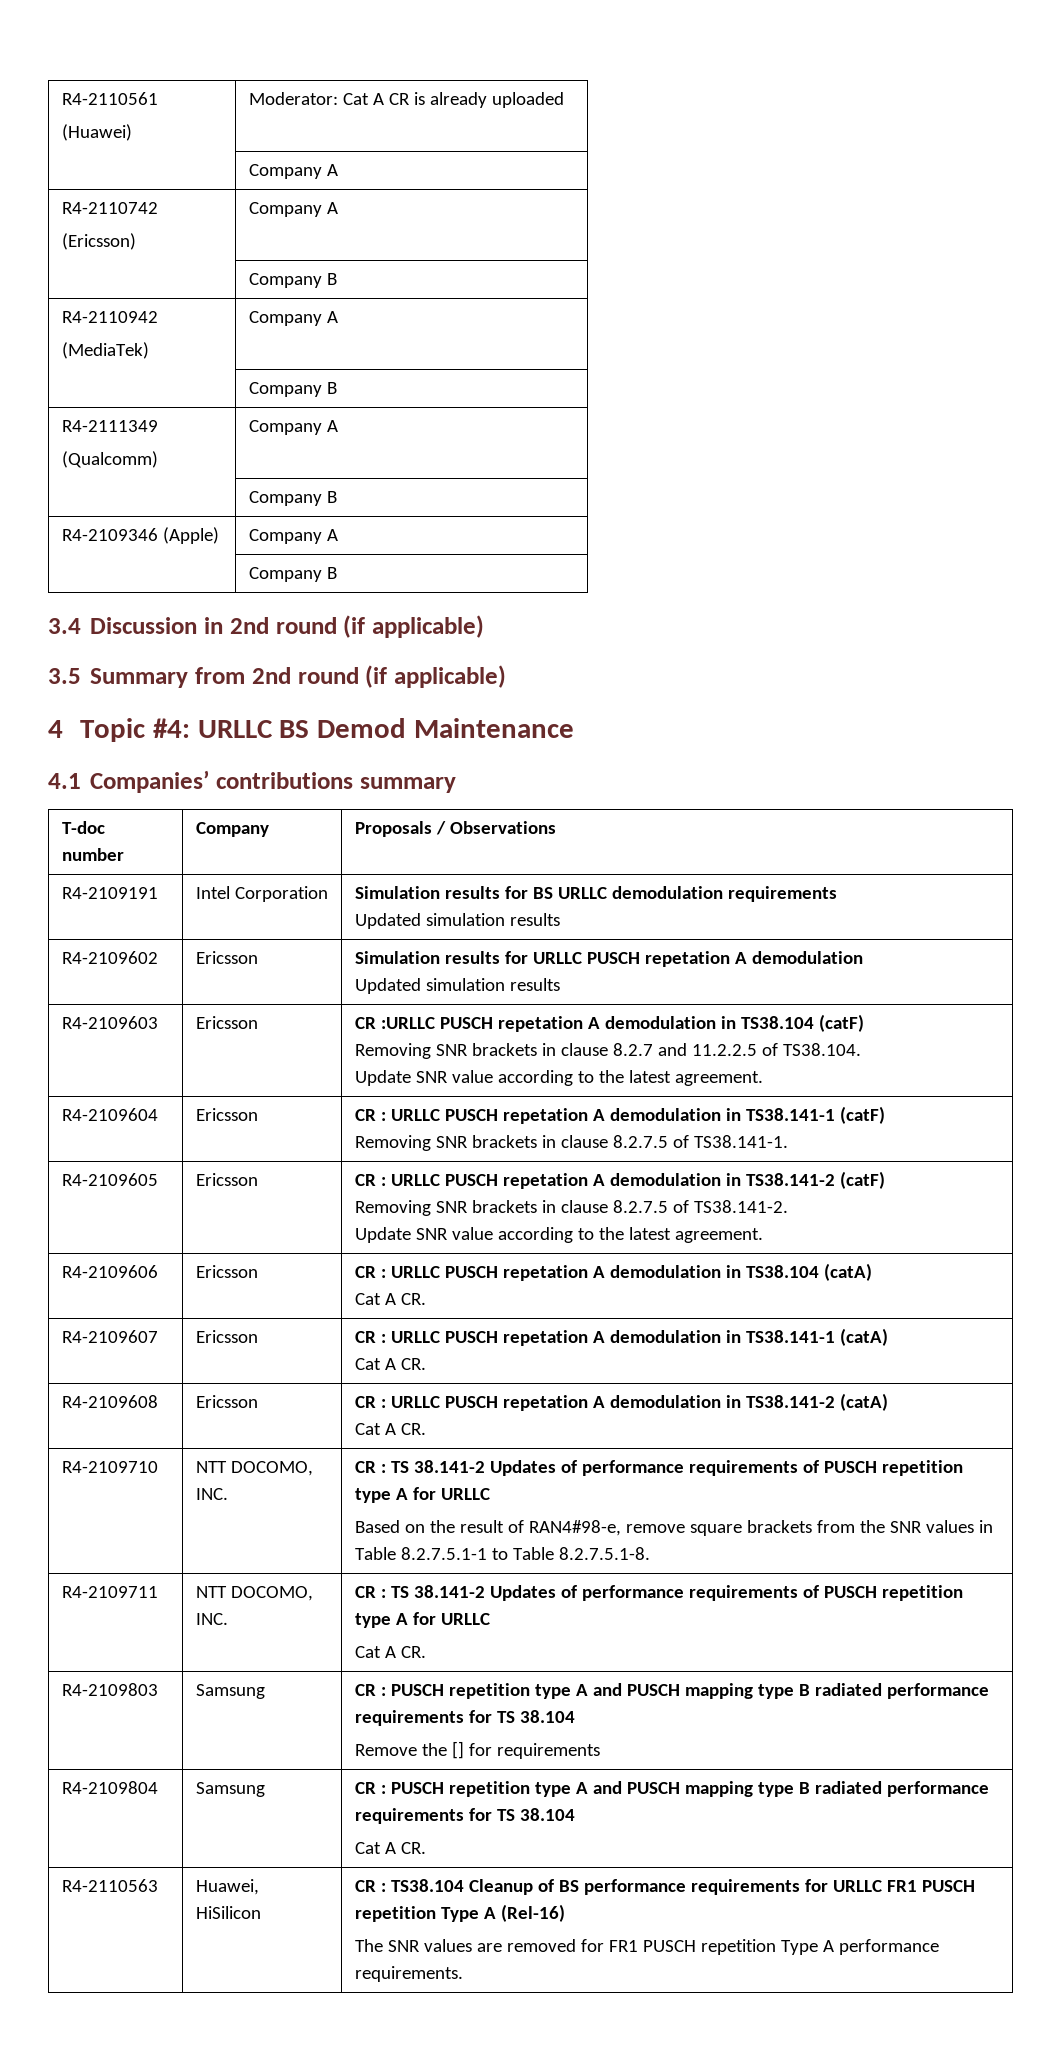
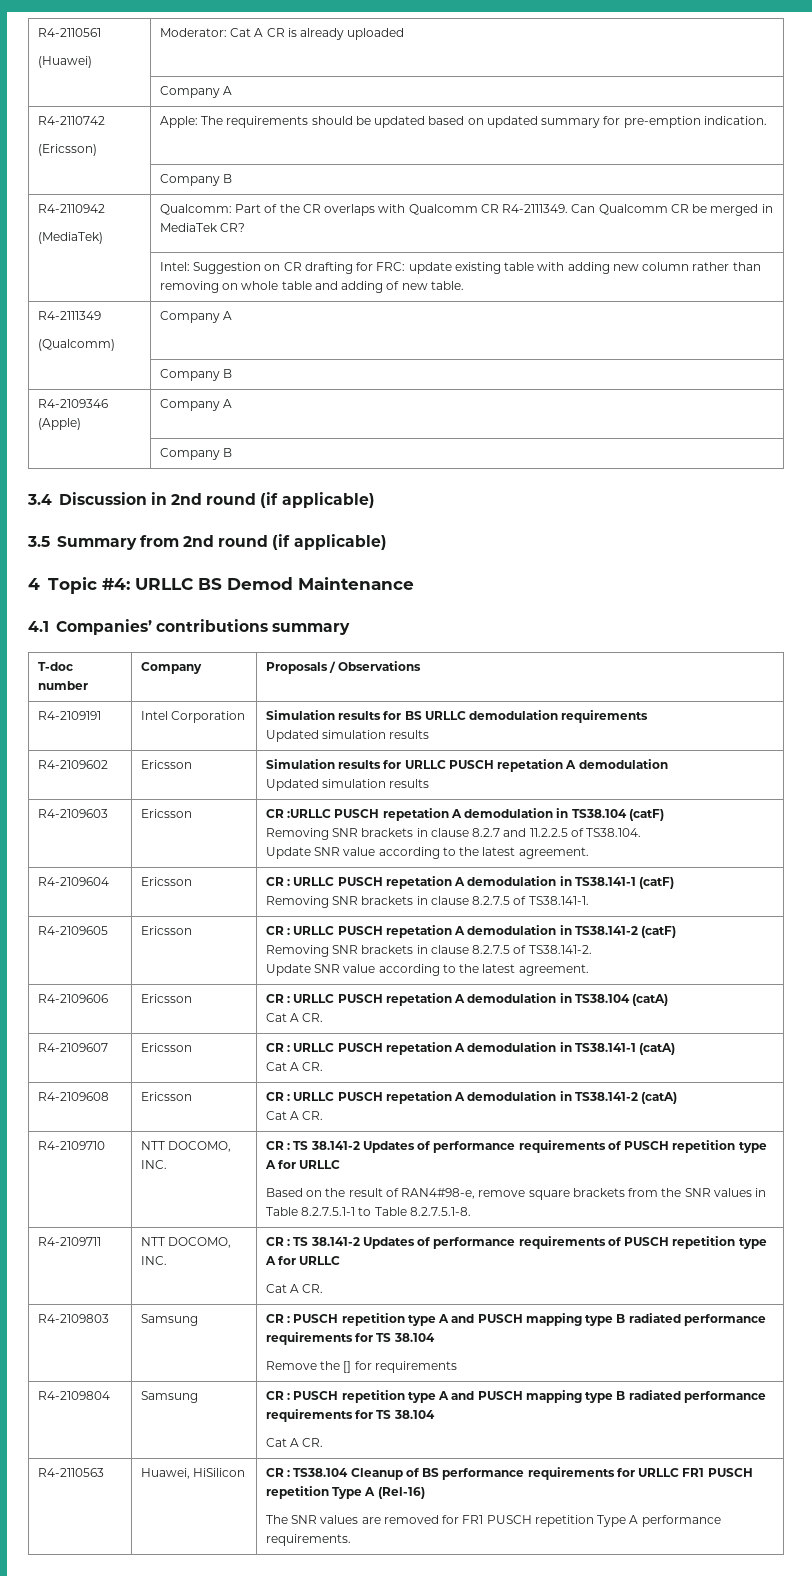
[248,202,338,217] [248,273,337,288] [61,311,158,323] [61,342,149,359] [248,311,338,326] [248,382,337,397] Company A // | Company B // R4-2110942 // (MediaTek) | Company A // | Company B -> [159,116,767,128] [159,174,233,186] [37,204,105,213] [37,232,103,244] [159,204,773,216] [159,223,246,232] [159,262,761,274] [159,281,464,293] Apple: The requirements should be updated based on updated summary for pre-emption indication. // | Company B // R4-2110942 // (MediaTek) | Qualcomm: Part of the CR overlaps with Qualcomm CR R4-2111349. Can Qualcomm CR be merged in MediaTek CR? // | Intel: Suggestion on CR drafting for FRC: update existing table with adding new column rather than removing on whole table and adding of new table.

